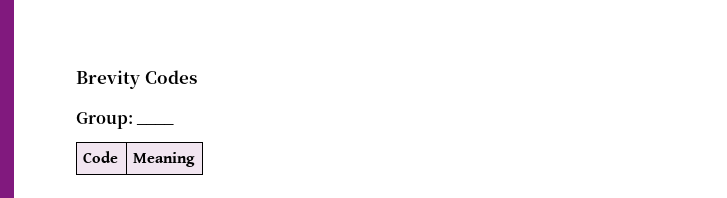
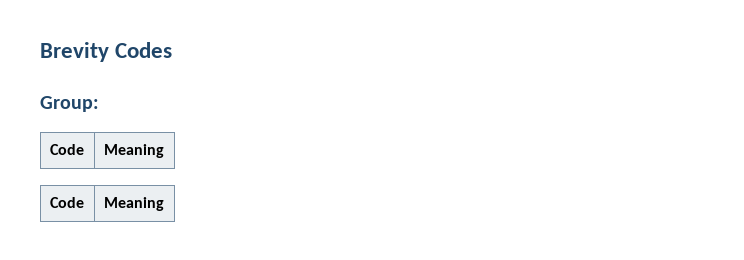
[136,124,175,125] [83,151,119,163] [133,152,196,167] ____ // Code | Meaning -> [49,144,84,155] [103,144,164,158] [49,197,84,208] [103,197,164,211] // Code | Meaning // Code | Meaning

